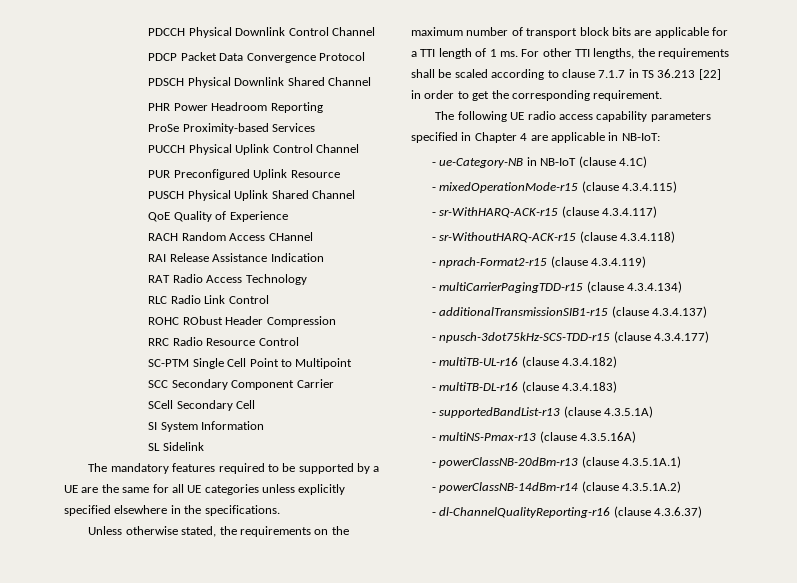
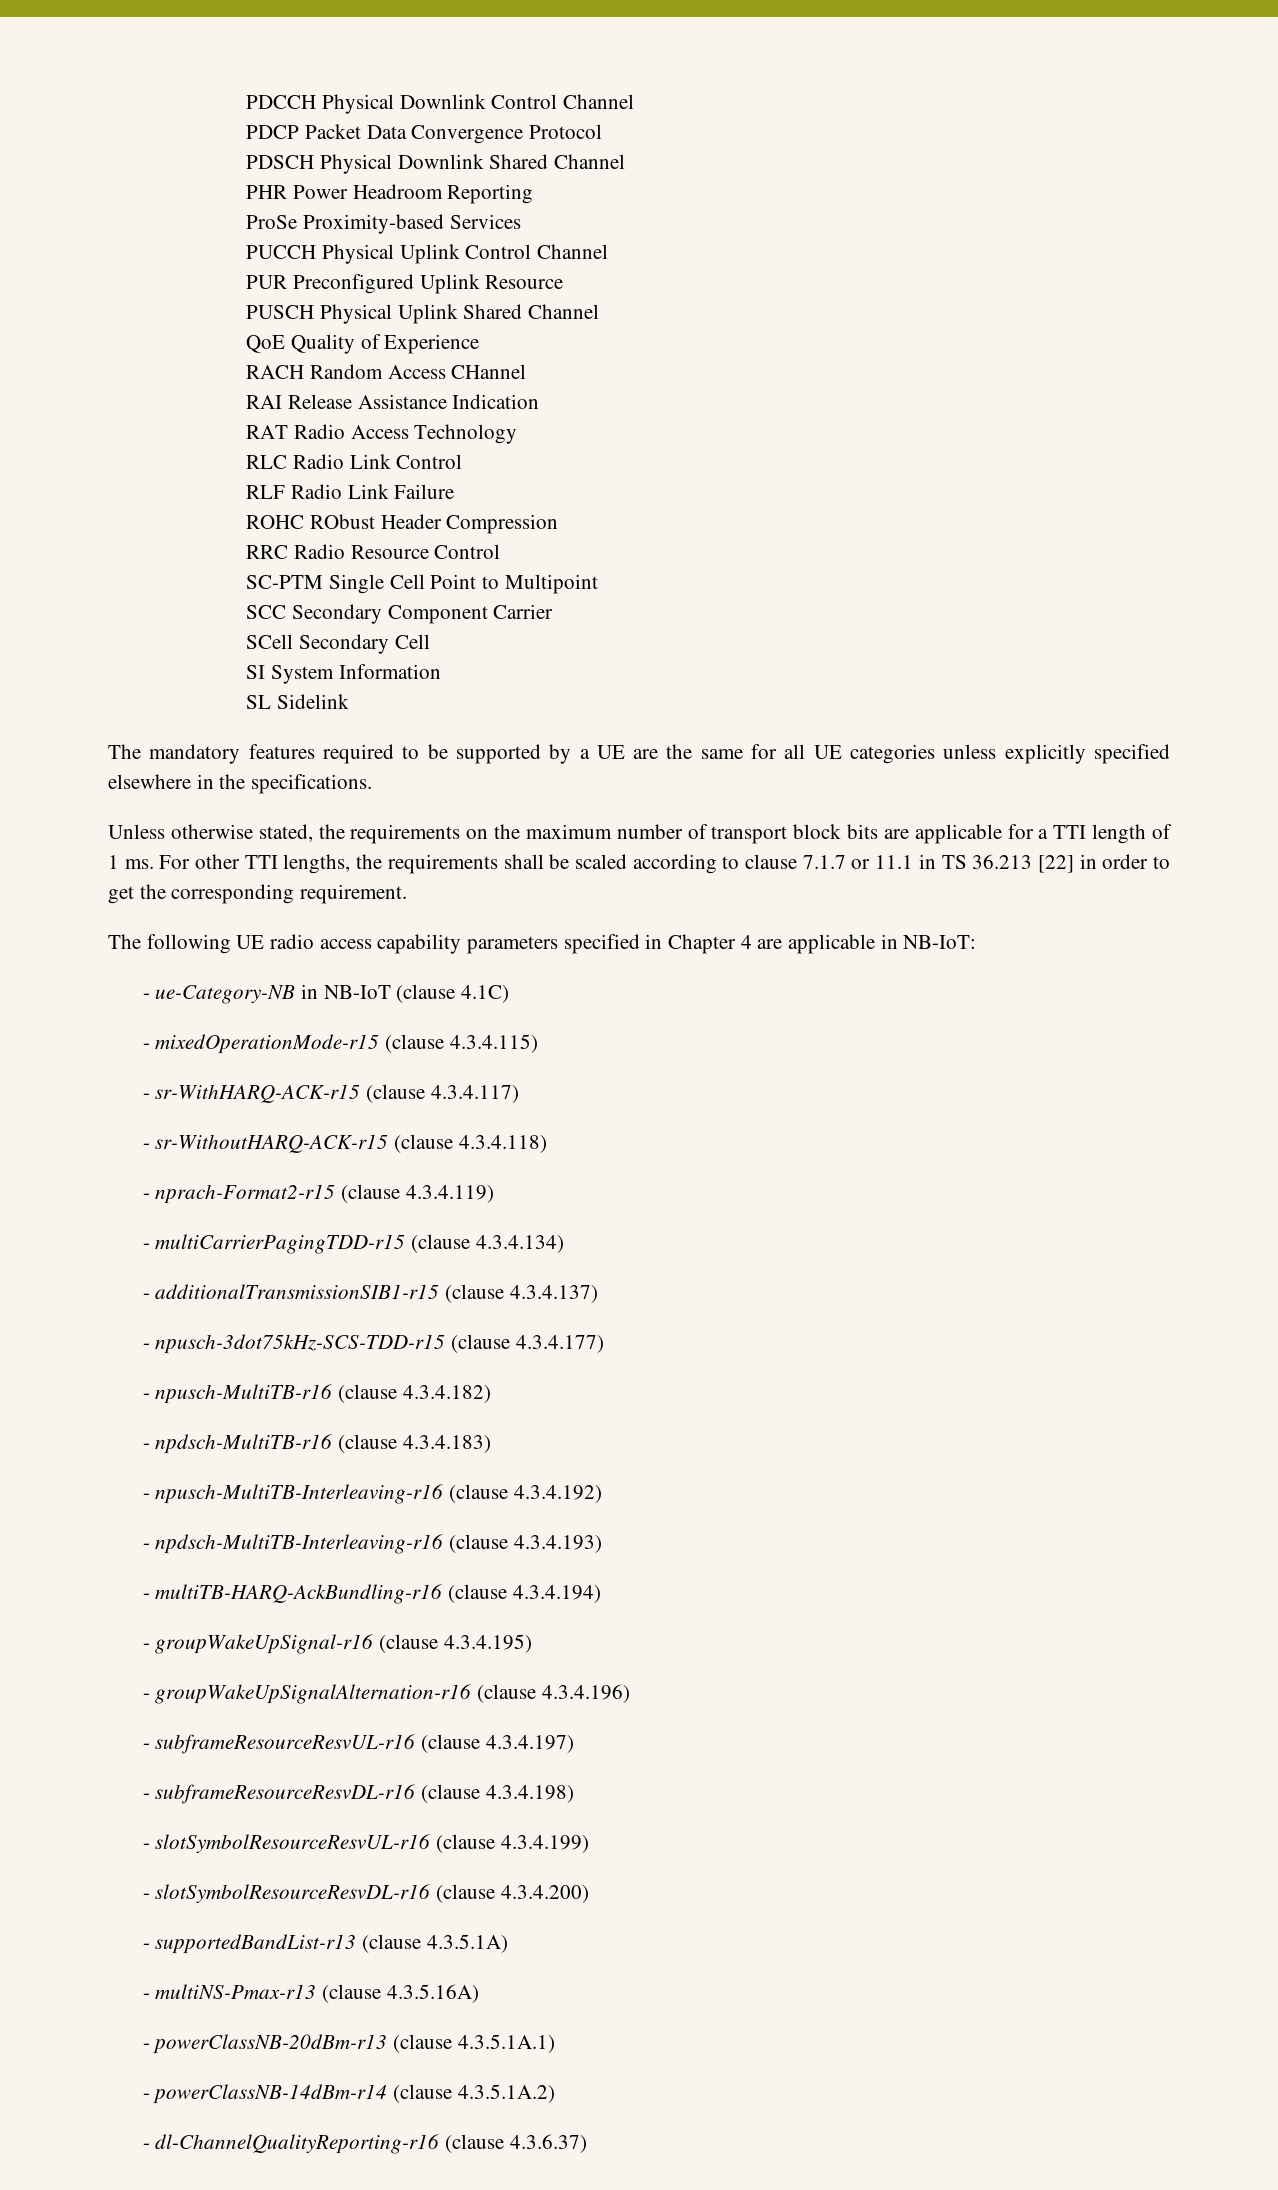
(269, 299) none -> [246,484,455,499] // RLF Radio Link Failure
(626, 74) none -> [851,855,914,869] or 11.1
[439,357,519,366] multiTB-UL-r16 -> [155,1384,333,1404] npusch-MultiTB-r16
[439,382,519,391] multiTB-DL-r16 -> [155,1434,333,1454] npdsch-MultiTB-r16
(618, 387) none -> [142,1484,602,1504] [142,1534,602,1554] [142,1584,601,1604] [142,1634,532,1654] [142,1684,630,1704] [142,1734,574,1754] [142,1784,574,1804] [142,1834,589,1854] [142,1884,589,1904] // - npusch-MultiTB-Interleaving-r16 (clause 4.3.4.192) // - npdsch-MultiTB-Interleaving-r16 (clause 4.3.4.193) // - multiTB-HARQ-AckBundling-r16 (clause 4.3.4.194) // - groupWakeUpSignal-r16 (clause 4.3.4.195) // - groupWakeUpSignalAlternation-r16 (clause 4.3.4.196) // - subframeResourceResvUL-r16 (clause 4.3.4.197) // - subframeResourceResvDL-r16 (clause 4.3.4.198) // - slotSymbolResourceResvUL-r16 (clause 4.3.4.199) // - slotSymbolResourceResvDL-r16 (clause 4.3.4.200)

